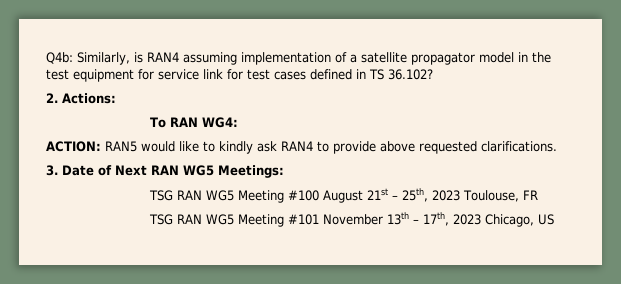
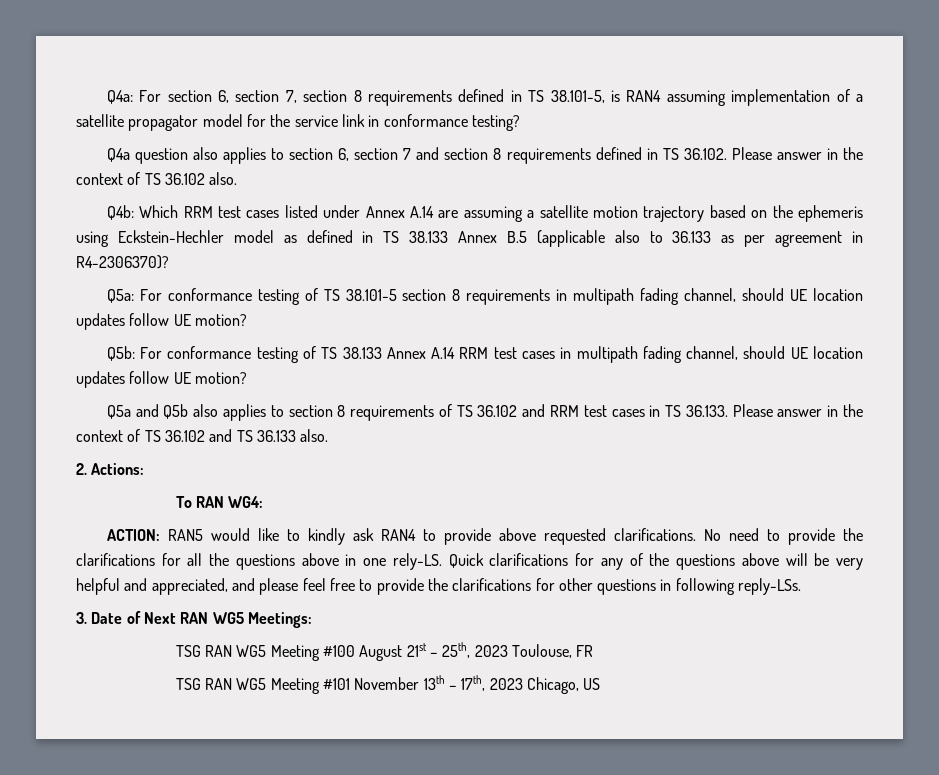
[46,52,130,65] Q4b: Similarly, -> [106,89,605,106] Q4a: For section 6, section 7, section 8 requirements defined in TS 38.101-5,
[518,52,551,63] [46,69,433,82] in the test equipment for service link for test cases defined in TS 36.102? -> [246,114,520,131] [106,147,864,164] [76,172,238,185] [106,205,863,222] [76,230,863,247] [76,255,169,269] [106,288,863,305] [76,313,247,330] [106,346,863,363] [76,371,247,388] [106,404,863,421] [76,429,329,442] for the service link in conformance testing? // Q4a question also applies to section 6, section 7 and section 8 requirements defined in TS 36.102. Please answer in the context of TS 36.102 also. // Q4b: Which RRM test cases listed under Annex A.14 are assuming a satellite motion trajectory based on the ephemeris using Eckstein-Hechler model as defined in TS 38.133 Annex B.5 (applicable also to 36.133 as per agreement in R4-2306370)? // Q5a: For conformance testing of TS 38.101-5 section 8 requirements in multipath fading channel, should UE location updates follow UE motion? // Q5b: For conformance testing of TS 38.133 Annex A.14 RRM test cases in multipath fading channel, should UE location updates follow UE motion? // Q5a and Q5b also applies to section 8 requirements of TS 36.102 and RRM test cases in TS 36.133. Please answer in the context of TS 36.102 and TS 36.133 also.
(557, 146) none -> [703,528,863,545] [76,553,863,570] [76,578,802,595] No need to provide the clarifications for all the questions above in one rely-LS. Quick clarifications for any of the questions above will be very helpful and appreciated, and please feel free to provide the clarifications for other questions in following reply-LSs.

